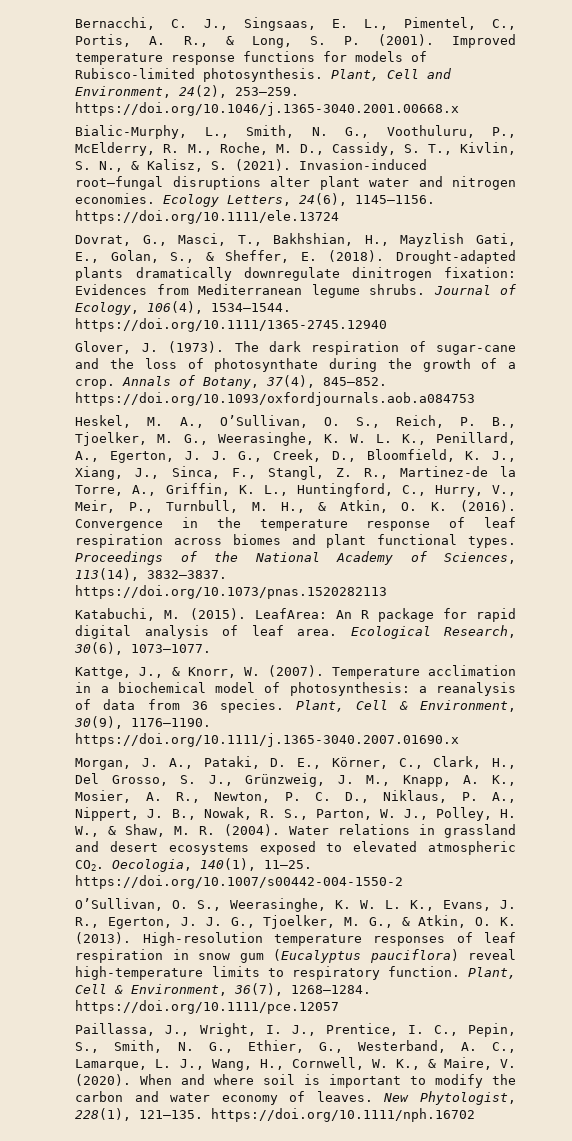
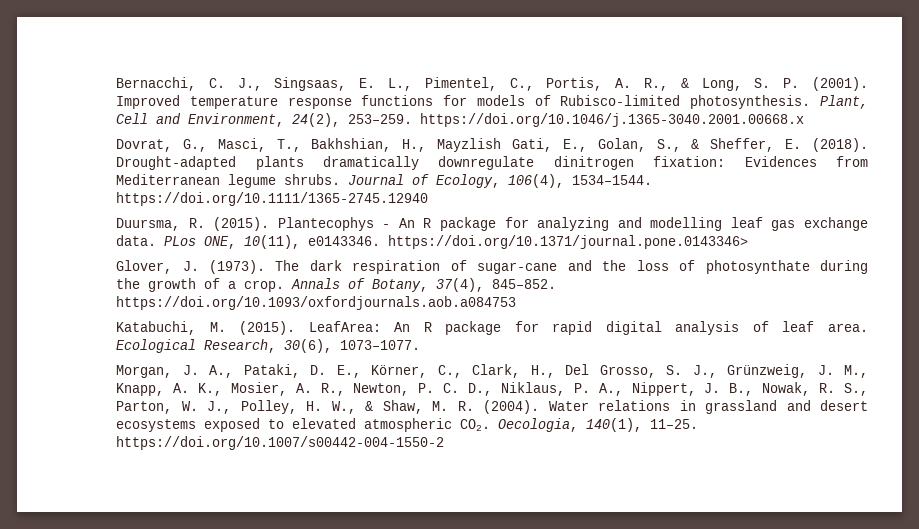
[75,125,516,139] [75,142,516,156] [75,159,428,172] [75,176,516,190] [75,193,436,207] [75,210,340,224] // Bialic‐Murphy, L., Smith, N. G., Voothuluru, P., McElderry, R. M., Roche, M. D., Cassidy, S. T., Kivlin, S. N., & Kalisz, S. (2021). Invasion‐induced root–fungal disruptions alter plant water and nitrogen economies. Ecology Letters, 24(6), 1145–1156. https://doi.org/10.1111/ele.13724 -> (805, 120) none
(388, 325) none -> [116,217,868,231] [116,235,749,249] // Duursma, R. (2015). Plantecophys - An R package for analyzing and modelling leaf gas exchange data. PLos ONE, 10(11), e0143346. https://doi.org/10.1371/journal.pone.0143346>
[75,415,516,428] [75,432,516,446] [75,449,517,463] [75,466,516,480] [75,483,516,497] [75,500,516,513] [75,517,517,531] [75,534,517,548] [75,551,516,565] [75,568,228,581] [75,585,388,599] // Heskel, M. A., O’Sullivan, O. S., Reich, P. B., Tjoelker, M. G., Weerasinghe, K. W. L. K., Penillard, A., Egerton, J. J. G., Creek, D., Bloomfield, K. J., Xiang, J., Sinca, F., Stangl, Z. R., Martinez-de la Torre, A., Griffin, K. L., Huntingford, C., Hurry, V., Meir, P., Turnbull, M. H., & Atkin, O. K. (2016). Convergence in the temperature response of leaf respiration across biomes and plant functional types. Proceedings of the National Academy of Sciences, 113(14), 3832–3837. https://doi.org/10.1073/pnas.1520282113 -> (517, 303) none
[75,665,516,679] [75,682,516,696] [75,699,516,713] [74,716,212,729] [75,733,460,747] // Kattge, J., & Knorr, W. (2007). Temperature acclimation in a biochemical model of photosynthesis: a reanalysis of data from 36 species. Plant, Cell & Environment, 30(9), 1176–1190. https://doi.org/10.1111/j.1365-3040.2007.01690.x -> (421, 345) none
[75,898,516,912] [75,915,516,929] [75,932,516,946] [75,949,516,963] [75,966,516,980] [75,983,372,996] [75,1000,340,1014] [75,1023,516,1037] [75,1040,516,1053] [75,1057,516,1071] [75,1074,516,1088] [75,1091,516,1105] [75,1108,476,1122] // O’Sullivan, O. S., Weerasinghe, K. W. L. K., Evans, J. R., Egerton, J. J. G., Tjoelker, M. G., & Atkin, O. K. (2013). High-resolution temperature responses of leaf respiration in snow gum (Eucalyptus pauciflora) reveal high-temperature limits to respiratory function. Plant, Cell & Environment, 36(7), 1268–1284. https://doi.org/10.1111/pce.12057 // Paillassa, J., Wright, I. J., Prentice, I. C., Pepin, S., Smith, N. G., Ethier, G., Westerband, A. C., Lamarque, L. J., Wang, H., Cornwell, W. K., & Maire, V. (2020). When and where soil is important to modify the carbon and water economy of leaves. New Phytologist, 228(1), 121–135. https://doi.org/10.1111/nph.16702 -> (445, 443) none

